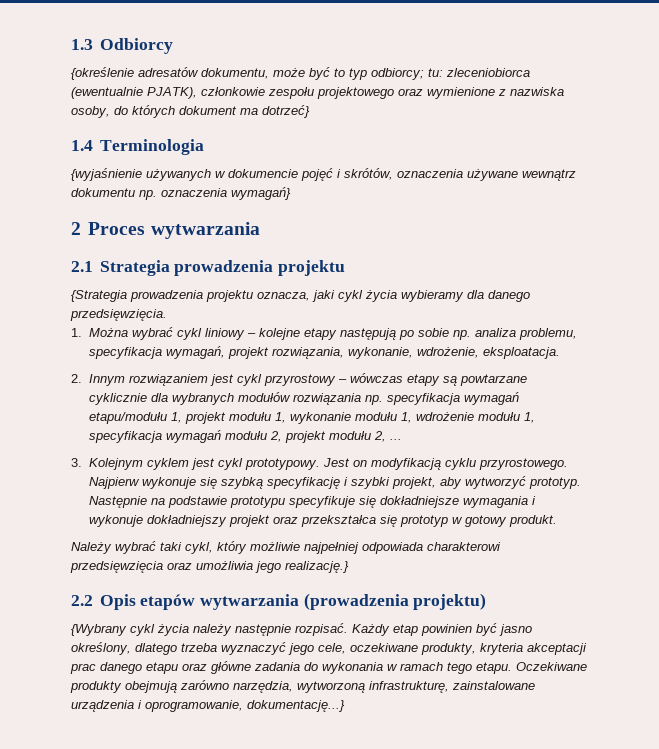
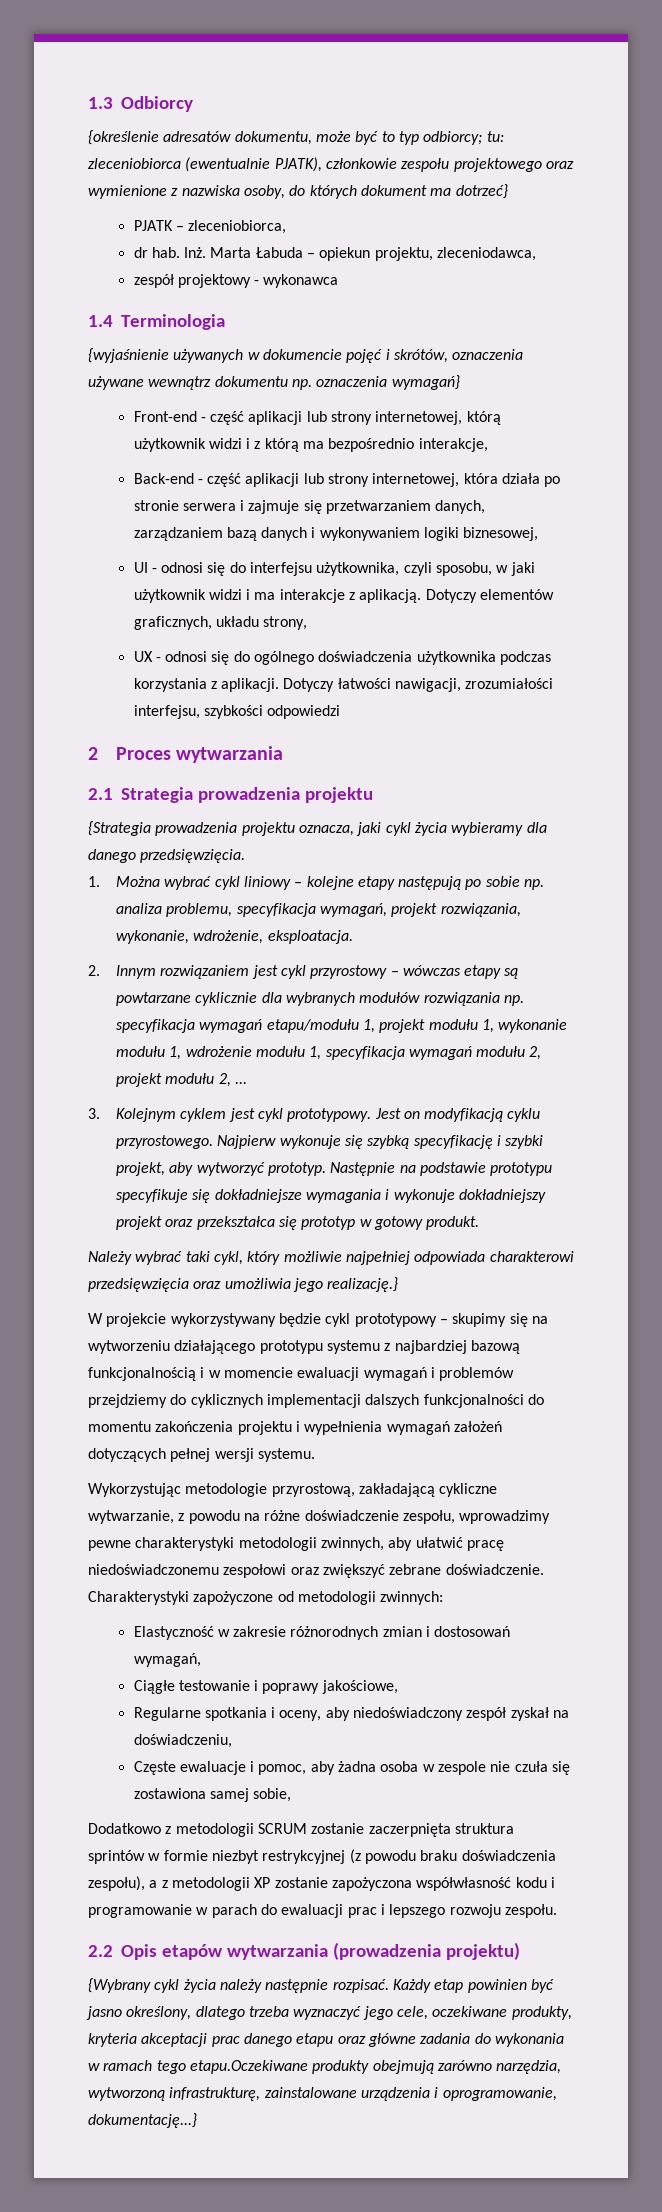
(310, 111) none -> [133,220,287,234] [133,247,537,261] [133,274,339,288] // PJATK – zleceniobiorca, // dr hab. Inż. Marta Łabuda – opiekun projektu, zleceniodawca, // zespół projektowy - wykonawca
(291, 193) none -> [133,411,501,425] [133,438,488,452] [133,473,561,487] [133,500,486,514] [133,527,539,541] [133,562,535,576] [133,589,555,603] [133,616,308,630] [133,651,552,665] [133,678,554,692] [133,705,341,719] // Front-end - część aplikacji lub strony internetowej, którą użytkownik widzi i z którą ma bezpośrednio interakcje, // Back-end - część aplikacji lub strony internetowej, która działa po stronie serwera i zajmuje się przetwarzaniem danych, zarządzaniem bazą danych i wykonywaniem logiki biznesowej, // UI - odnosi się do interfejsu użytkownika, czyli sposobu, w jaki użytkownik widzi i ma interakcje z aplikacją. Dotyczy elementów graficznych, układu strony, // UX - odnosi się do ogólnego doświadczenia użytkownika podczas korzystania z aplikacji. Dotyczy łatwości nawigacji, zrozumiałości interfejsu, szybkości odpowiedzi
(349, 567) none -> [88,1313,548,1327] [88,1340,520,1354] [88,1367,515,1381] [88,1394,544,1408] [88,1421,502,1435] [88,1448,315,1462] [88,1483,498,1497] [88,1510,551,1524] [88,1537,504,1551] [88,1564,544,1578] [88,1591,444,1605] [133,1626,511,1640] [133,1653,201,1667] [133,1680,398,1694] [133,1707,570,1721] [133,1734,232,1748] [133,1761,571,1775] [133,1788,292,1802] [88,1823,514,1837] [88,1849,556,1864] [88,1876,555,1891] [88,1904,557,1918] // W projekcie wykorzystywany będzie cykl prototypowy – skupimy się na wytworzeniu działającego prototypu systemu z najbardziej bazową funkcjonalnością i w momencie ewaluacji wymagań i problemów przejdziemy do cyklicznych implementacji dalszych funkcjonalności do momentu zakończenia projektu i wypełnienia wymagań założeń dotyczących pełnej wersji systemu. // Wykorzystując metodologie przyrostową, zakładającą cykliczne wytwarzanie, z powodu na różne doświadczenie zespołu, wprowadzimy pewne charakterystyki metodologii zwinnych, aby ułatwić pracę niedoświadczonemu zespołowi oraz zwiększyć zebrane doświadczenie. Charakterystyki zapożyczone od metodologii zwinnych: // Elastyczność w zakresie różnorodnych zmian i dostosowań wymagań, // Ciągłe testowanie i poprawy jakościowe, // Regularne spotkania i oceny, aby niedoświadczony zespół zyskał na doświadczeniu, // Częste ewaluacje i pomoc, aby żadna osoba w zespole nie czuła się zostawiona samej sobie, // Dodatkowo z metodologii SCRUM zostanie zaczerpnięta struktura sprintów w formie niezbyt restrykcyjnej (z powodu braku doświadczenia zespołu), a z metodologii XP zostanie zapożyczona współwłasność kodu i programowanie w parach do ewaluacji prac i lepszego rozwoju zespołu.
[476,662,587,674] etapu. Oczekiwane -> [189,2060,308,2074] etapu.Oczekiwane

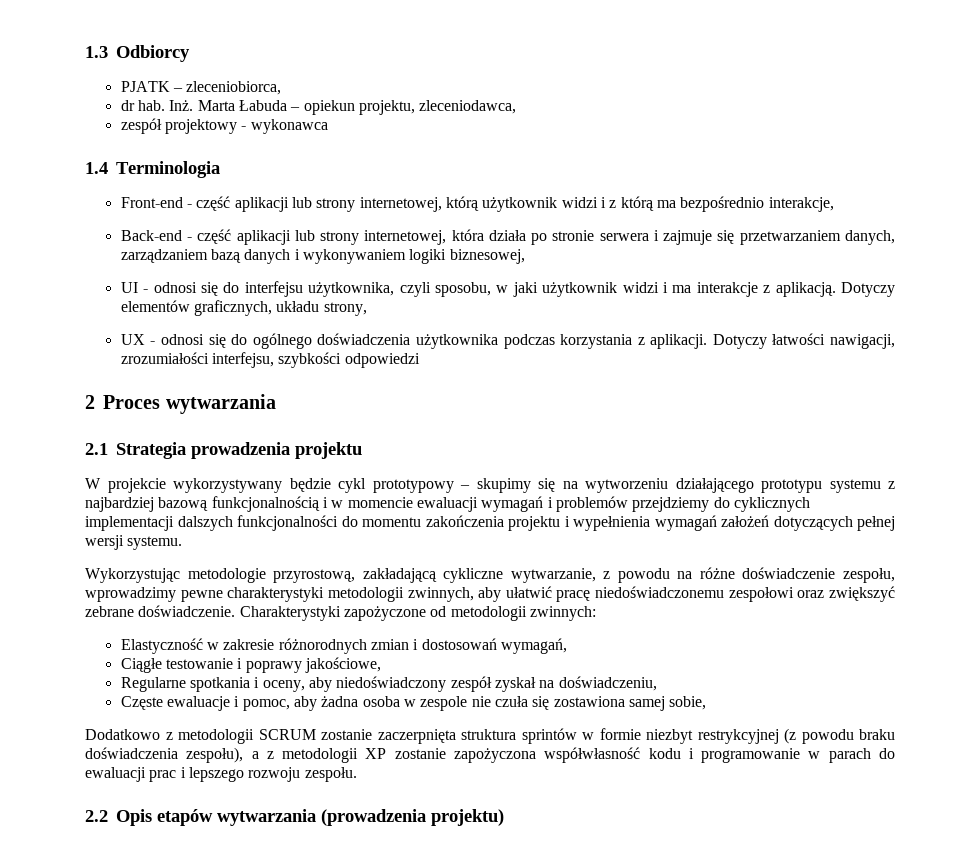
[88,130,504,145] [88,157,574,172] [88,184,508,199] // {określenie adresatów dokumentu, może być to typ odbiorcy; tu: zleceniobiorca (ewentualnie PJATK), członkowie zespołu projektowego oraz wymienione z nazwiska osoby, do których dokument ma dotrzeć} -> (190, 53) none
[88,348,524,363] [88,375,460,390] // {wyjaśnienie używanych w dokumencie pojęć i skrótów, oznaczenia używane wewnątrz dokumentu np. oznaczenia wymagań} -> (220, 169) none
[88,821,547,836] [88,849,246,863] [88,876,545,890] [115,903,521,917] [115,930,353,944] [88,965,519,979] [115,992,524,1006] [115,1019,568,1033] [115,1046,542,1060] [115,1073,247,1087] [88,1108,541,1122] [115,1135,544,1149] [115,1162,553,1176] [115,1189,546,1203] [115,1216,480,1230] [88,1251,574,1265] [88,1277,399,1292] // {Strategia prowadzenia projektu oznacza, jaki cykl życia wybieramy dla danego przedsięwzięcia. // 1. Można wybrać cykl liniowy – kolejne etapy następują po sobie np. analiza problemu, specyfikacja wymagań, projekt rozwiązania, wykonanie, wdrożenie, eksploatacja. // 2. Innym rozwiązaniem jest cykl przyrostowy – wówczas etapy są powtarzane cyklicznie dla wybranych modułów rozwiązania np. specyfikacja wymagań etapu/modułu 1, projekt modułu 1, wykonanie modułu 1, wdrożenie modułu 1, specyfikacja wymagań modułu 2, projekt modułu 2, ... // 3. Kolejnym cyklem jest cykl prototypowy. Jest on modyfikacją cyklu przyrostowego. Najpierw wykonuje się szybką specyfikację i szybki projekt, aby wytworzyć prototyp. Następnie na podstawie prototypu specyfikuje się dokładniejsze wymagania i wykonuje dokładniejszy projekt oraz przekształca się prototyp w gotowy produkt. // Należy wybrać taki cykl, który możliwie najpełniej odpowiada charakterowi przedsięwzięcia oraz umożliwia jego realizację.} -> (362, 450) none
[88,1978,554,1993] [86,2006,572,2020] [88,2033,564,2047] [88,2060,562,2074] [88,2087,557,2101] [88,2113,197,2128] // {Wybrany cykl życia należy następnie rozpisać. Każdy etap powinien być jasno określony, dlatego trzeba wyznaczyć jego cele, oczekiwane produkty, kryteria akceptacji prac danego etapu oraz główne zadania do wykonania w ramach tego etapu.Oczekiwane produkty obejmują zarówno narzędzia, wytworzoną infrastrukturę, zainstalowane urządzenia i oprogramowanie, dokumentację...} -> (504, 817) none

